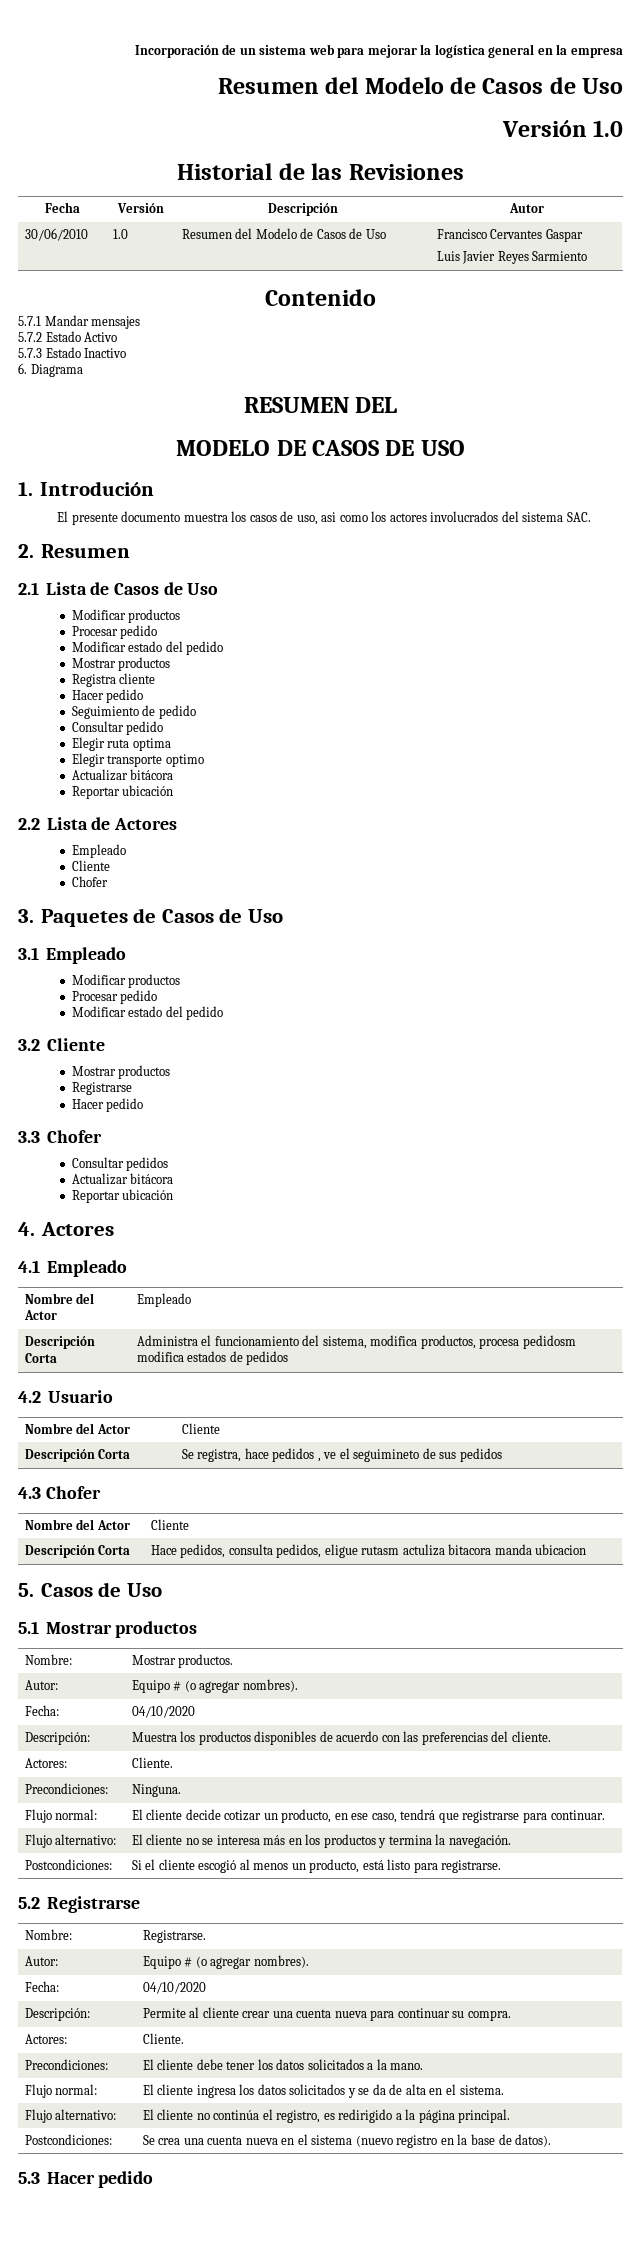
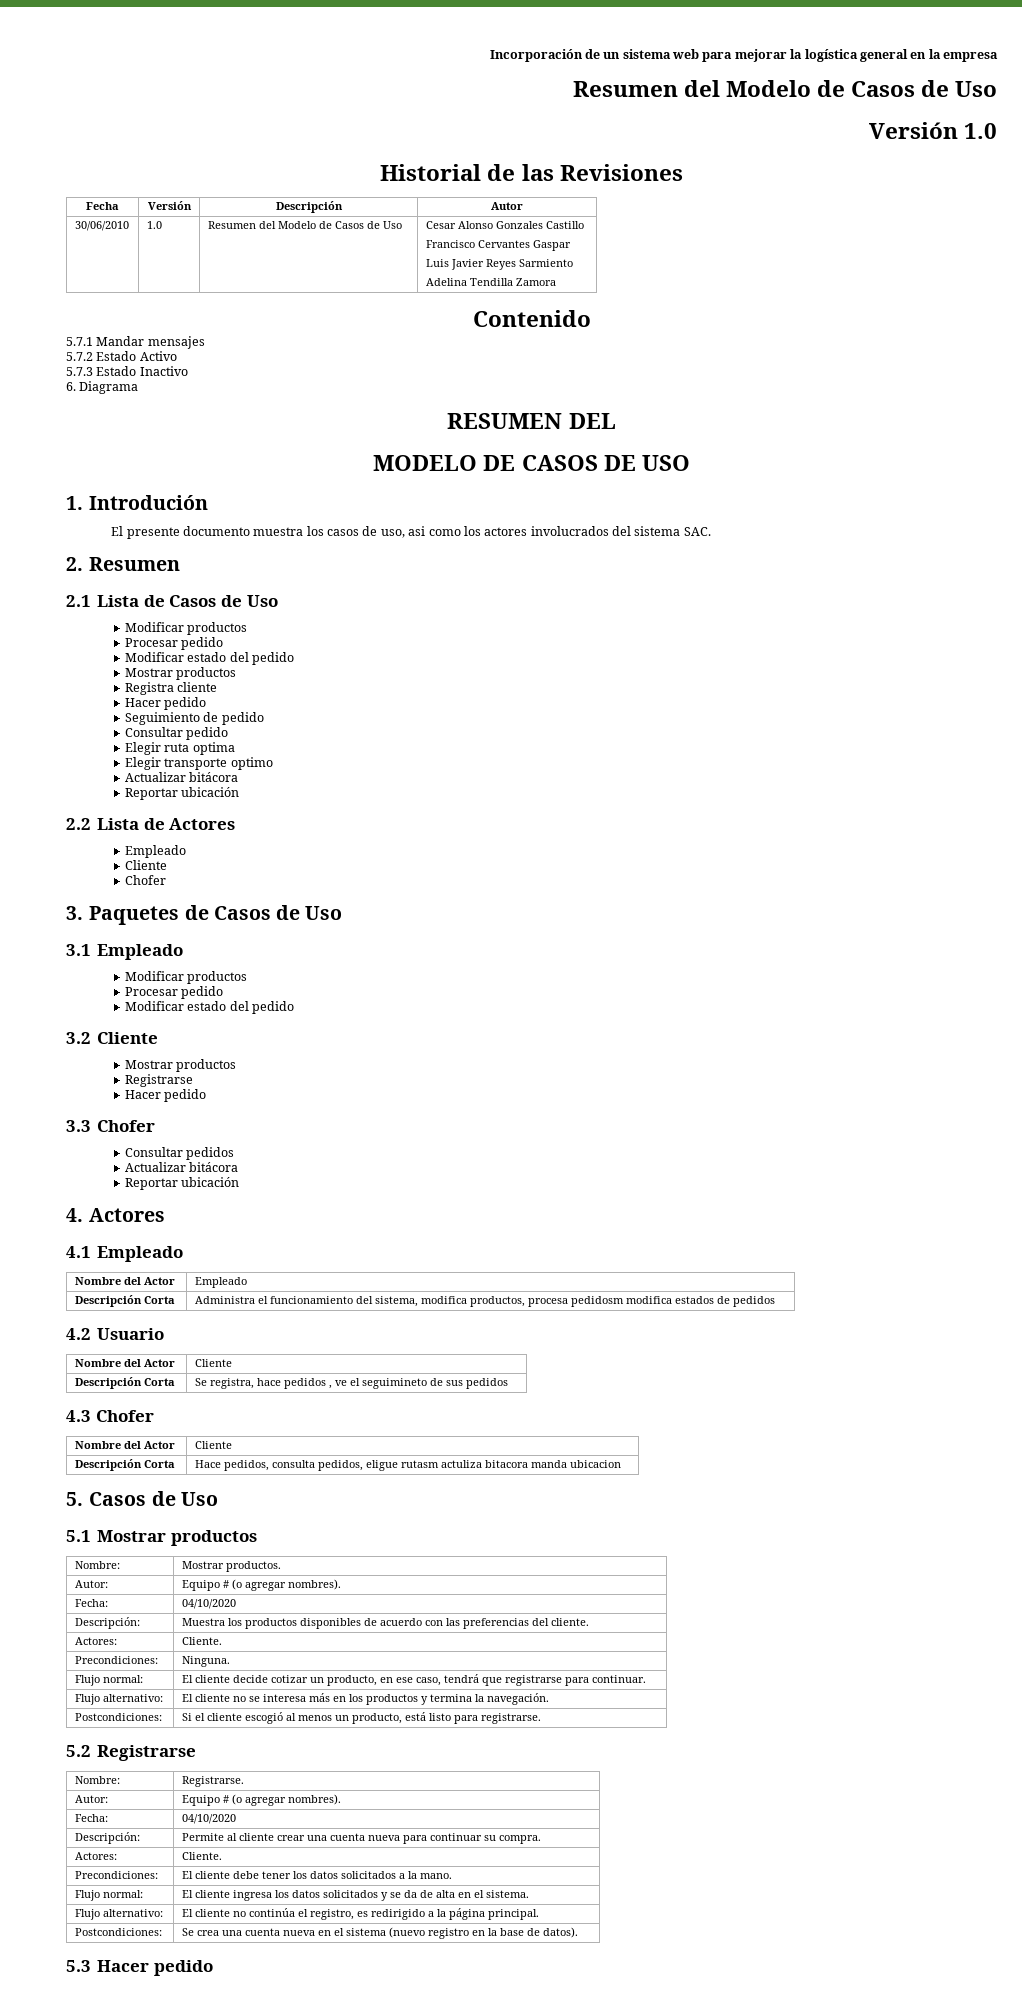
(386, 234) none -> [425,221,584,229] Cesar Alonso Gonzales Castillo //
(588, 256) none -> [425,278,556,286] // Adelina Tendilla Zamora

